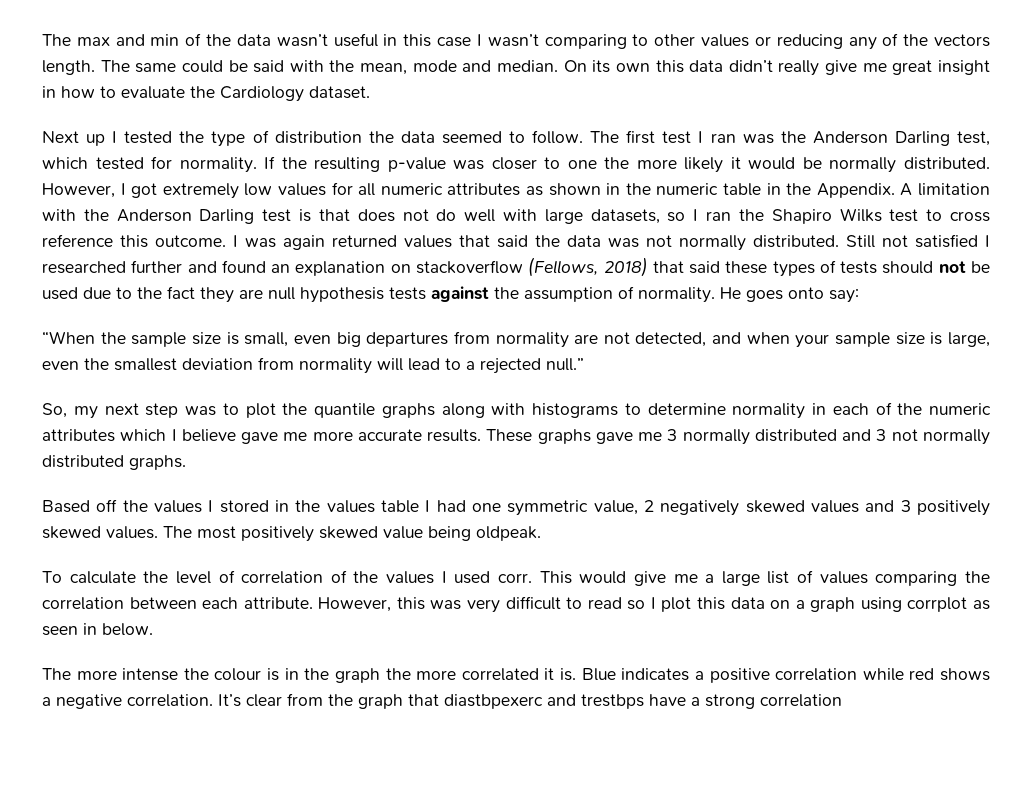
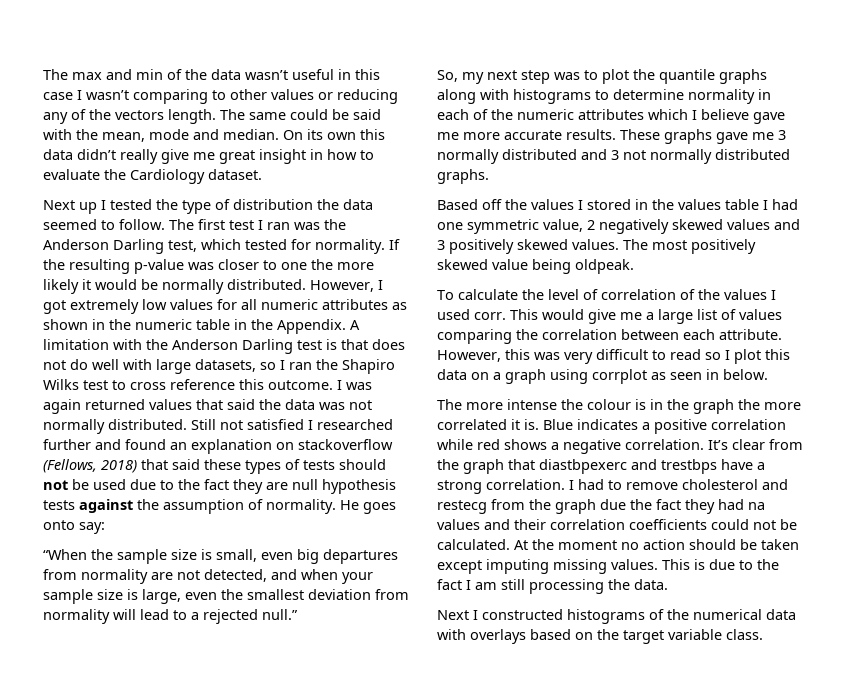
[760,694,842,707] correlation -> [486,479,788,490] [437,499,765,514] [437,519,797,530] [437,539,799,550] [437,559,779,574] [437,579,668,594] [437,609,796,624] [437,629,763,644] correlation. I had to remove cholesterol and restecg from the graph due the fact they had na values and their correlation coefficients could not be calculated. At the moment no action should be taken except imputing missing values. This is due to the fact I am still processing the data. // Next I constructed histograms of the numerical data with overlays based on the target variable class.

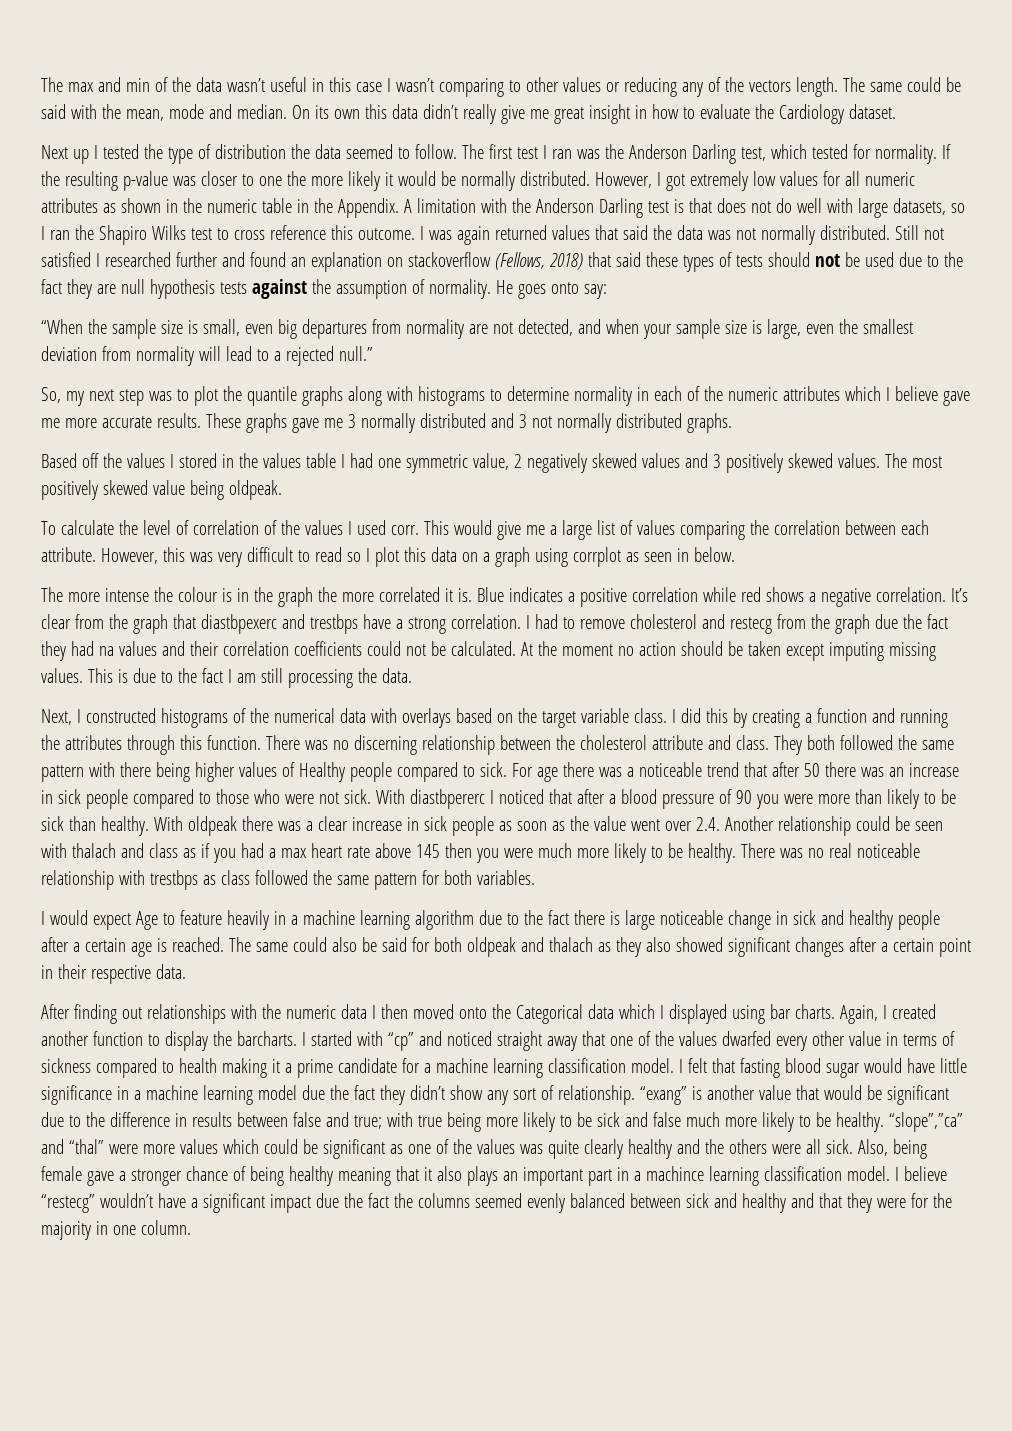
[437,610,469,620] Next -> [41,709,72,725] Next,
(763, 634) none -> [671,708,948,728] [41,735,954,755] [41,762,959,782] [41,789,956,809] [41,816,943,836] [41,843,920,863] [41,870,535,890] [41,910,940,930] [41,937,971,957] [41,964,186,984] [41,1004,936,1024] [41,1031,955,1051] [41,1058,967,1078] [41,1085,949,1105] [41,1112,963,1132] [41,1139,927,1159] [41,1166,947,1186] [41,1193,952,1213] [41,1220,191,1240] I did this by creating a function and running the attributes through this function. There was no discerning relationship between the cholesterol attribute and class. They both followed the same pattern with there being higher values of Healthy people compared to sick. For age there was a noticeable trend that after 50 there was an increase in sick people compared to those who were not sick. With diastbpererc I noticed that after a blood pressure of 90 you were more than likely to be sick than healthy. With oldpeak there was a clear increase in sick people as soon as the value went over 2.4. Another relationship could be seen with thalach and class as if you had a max heart rate above 145 then you were much more likely to be healthy. There was no real noticeable relationship with trestbps as class followed the same pattern for both variables. // I would expect Age to feature heavily in a machine learning algorithm due to the fact there is large noticeable change in sick and healthy people after a certain age is reached. The same could also be said for both oldpeak and thalach as they also showed significant changes after a certain point in their respective data. // After finding out relationships with the numeric data I then moved onto the Categorical data which I displayed using bar charts. Again, I created another function to display the barcharts. I started with “cp” and noticed straight away that one of the values dwarfed every other value in terms of sickness compared to health making it a prime candidate for a machine learning classification model. I felt that fasting blood sugar would have little significance in a machine learning model due the fact they didn’t show any sort of relationship. “exang” is another value that would be significant due to the difference in results between false and true; with true being more likely to be sick and false much more likely to be healthy. “slope”,”ca” and “thal” were more values which could be significant as one of the values was quite clearly healthy and the others were all sick. Also, being female gave a stronger chance of being healthy meaning that it also plays an important part in a machince learning classification model. I believe “restecg” wouldn’t have a significant impact due the fact the columns seemed evenly balanced between sick and healthy and that they were for the majority in one column.

